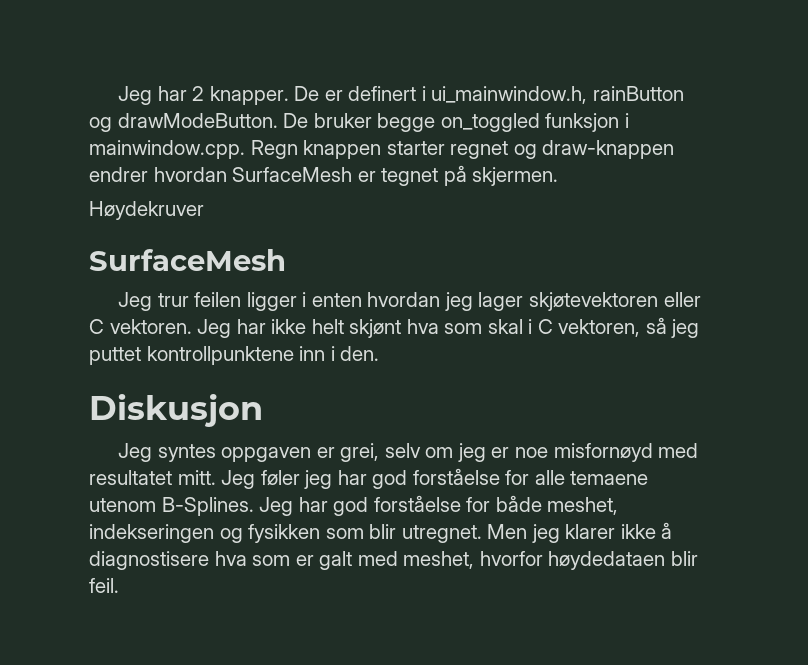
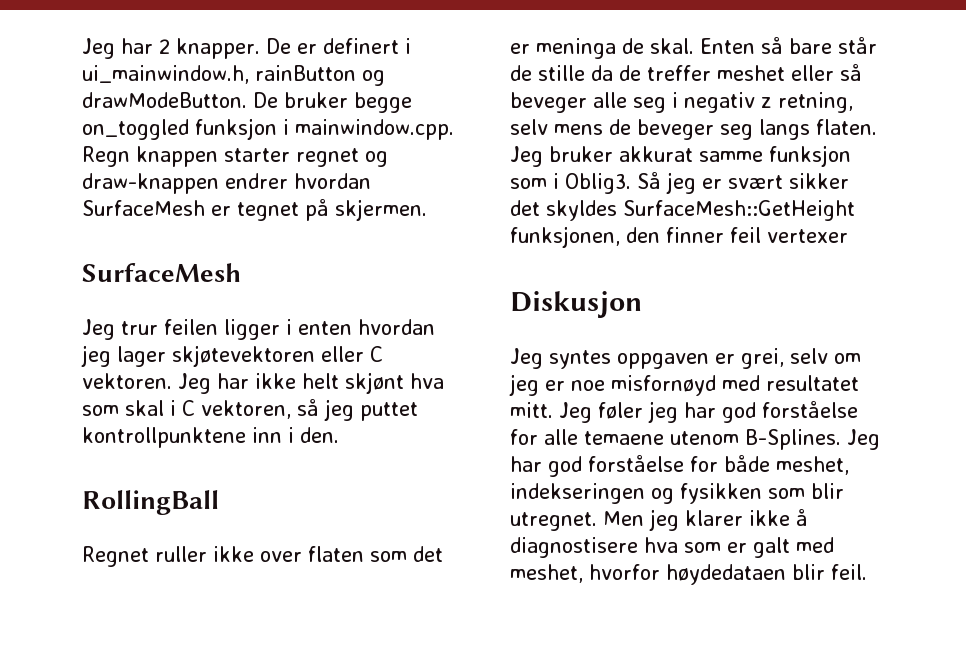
[89,201,204,220] // Høydekruver -> (427, 210) none
(380, 353) none -> [82,490,219,515] [82,546,443,567] [510,37,877,59] [510,64,862,81] [510,92,853,113] [510,119,877,140] [510,145,851,167] [510,172,849,194] [510,200,855,221] [510,226,848,248] // RollingBall // Regnet ruller ikke over flaten som det er meninga de skal. Enten så bare står de stille da de treffer meshet eller så beveger alle seg i negativ z retning, selv mens de beveger seg langs flaten. Jeg bruker akkurat samme funksjon som i Oblig3. Så jeg er svært sikker det skyldes SurfaceMesh::GetHeight funksjonen, den finner feil vertexer

